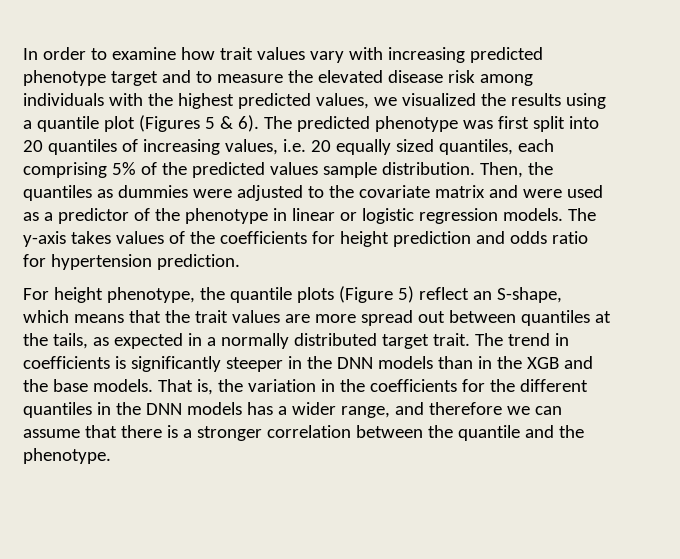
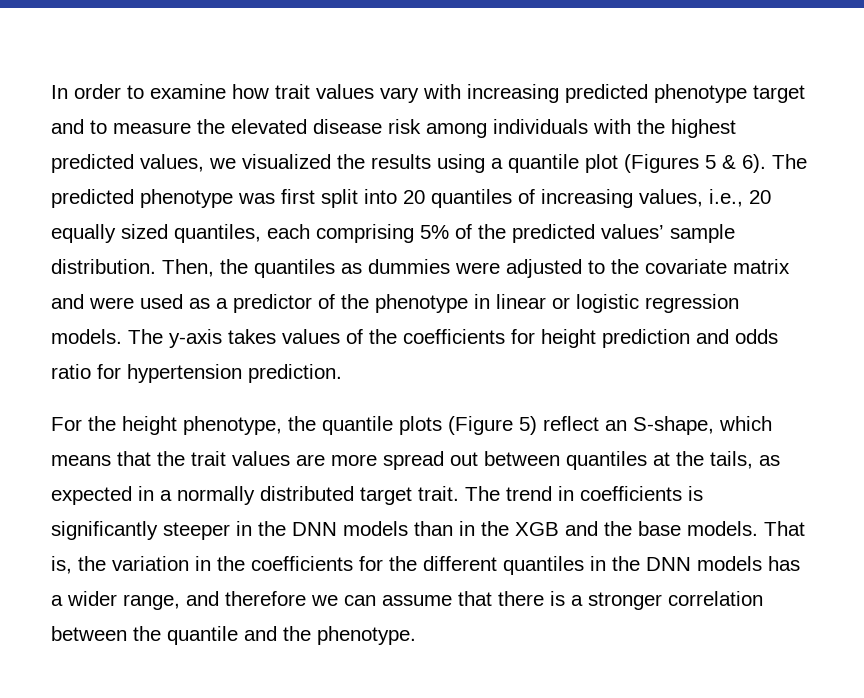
[282,139,306,152] i.e. -> [709,189,743,207] i.e.,
[269,162,318,175] values -> [601,224,664,239] values’
(49, 294) none -> [88,416,116,431] the

